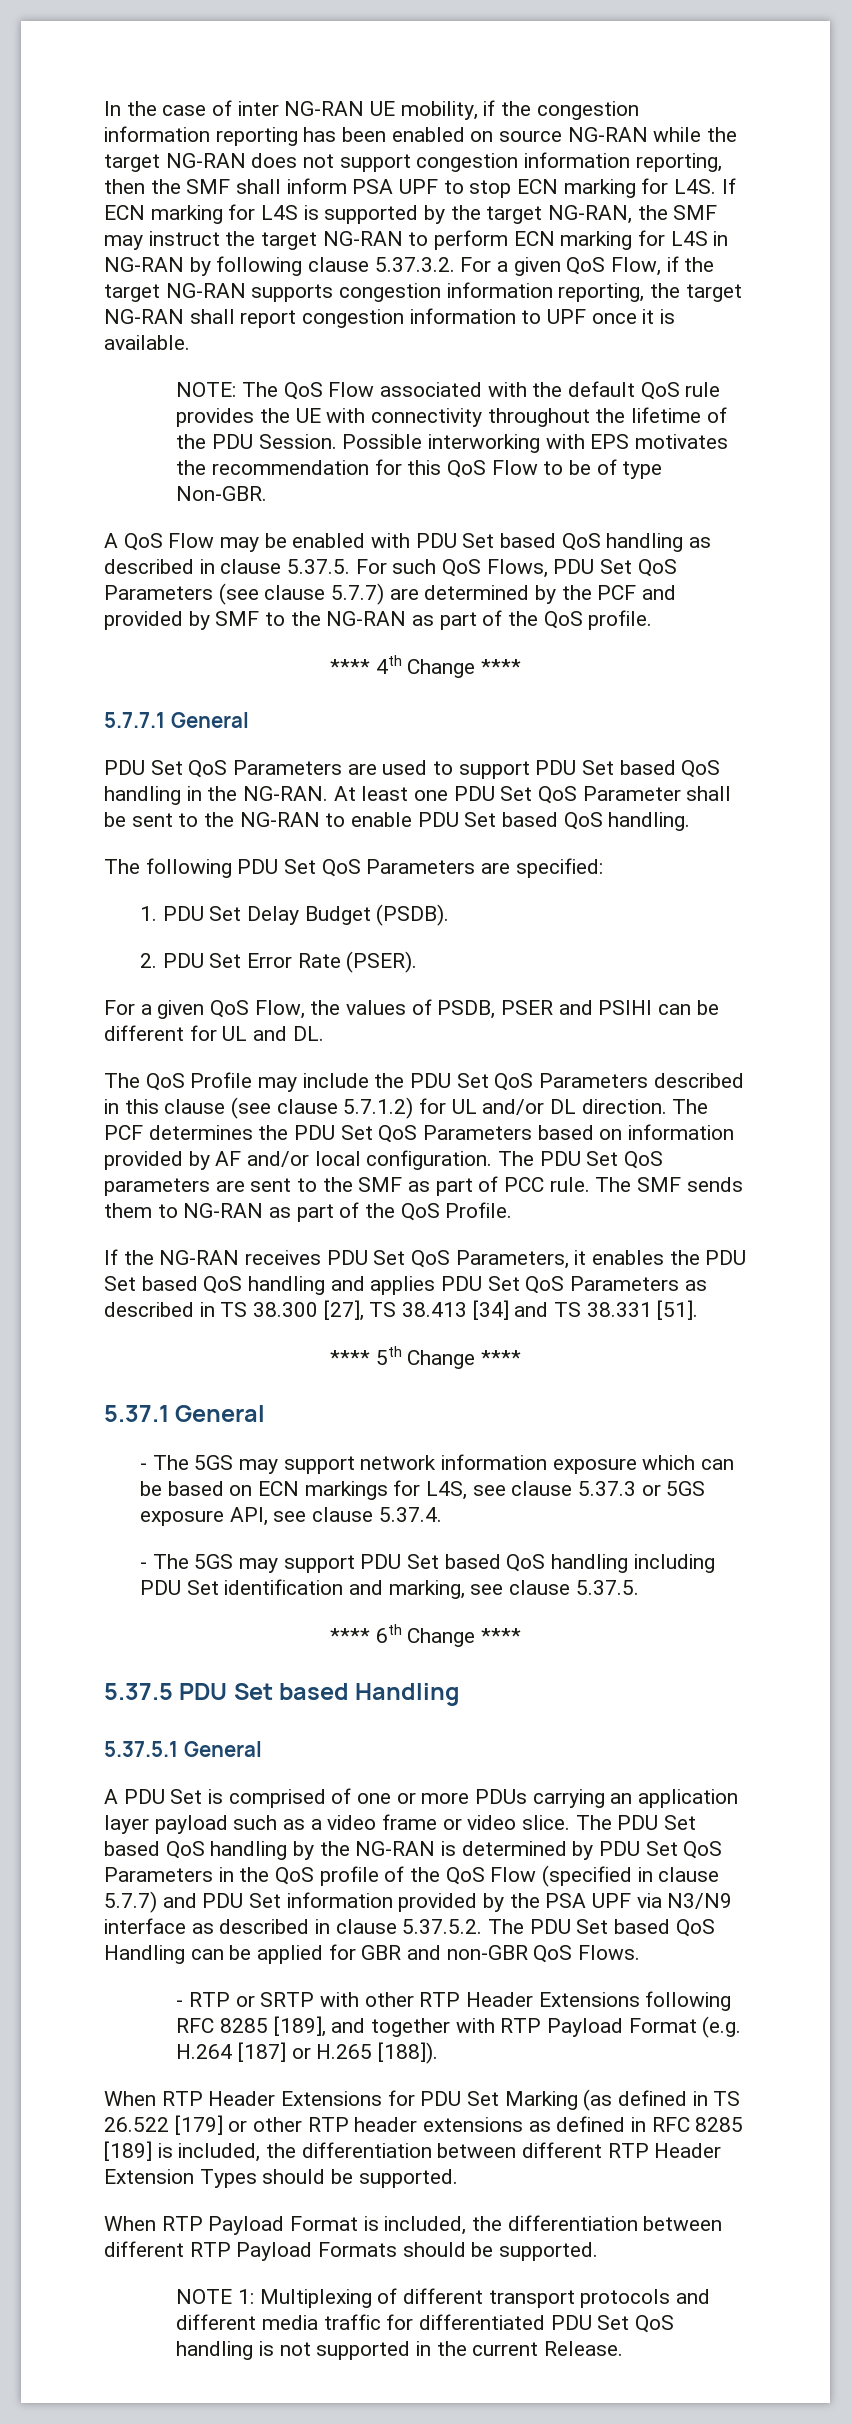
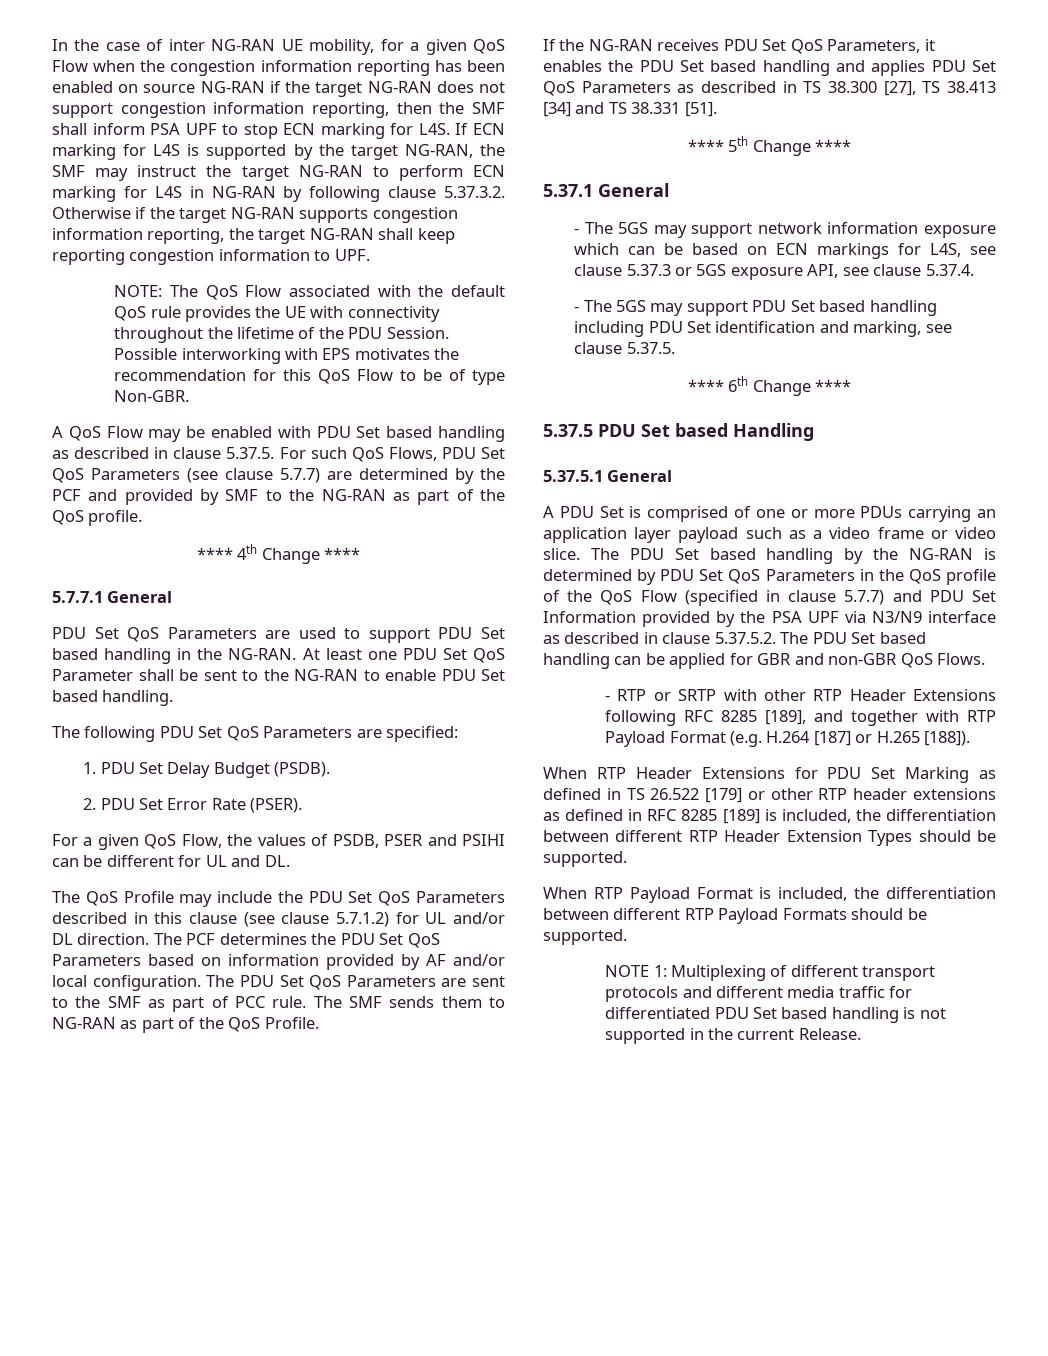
[483,100,496,116] if -> [380,39,505,55] [52,60,136,72] for a given QoS Flow when
[653,127,702,142] while -> [269,81,281,93] if
[460,257,662,276] For a given QoS Flow, -> [52,207,131,219] Otherwise
[240,310,297,328] report -> [417,228,455,244] [52,249,125,265] keep reporting
[547,309,676,324] [104,335,190,350] UPF once it is available. -> [334,249,370,261] UPF.
[561,533,601,551] QoS -> (433, 432) none
[681,760,721,778] QoS -> (98, 654) none
[563,812,603,830] QoS -> (98, 696) none
[104,1178,210,1196] parameters -> [346,975,436,987] Parameters
[203,1276,243,1294] QoS -> (757, 66) none
[506,1554,546,1572] QoS -> (866, 306) none
[165,1841,205,1859] QoS -> (756, 554) none
[286,1892,393,1908] information -> [543,611,636,623] Information
[675,1919,715,1937] [104,1945,185,1964] QoS Handling -> [543,653,610,669] handling
[583,2089,613,2111] (as -> [979,770,996,779] as
[634,2315,674,2333] QoS -> [781,1007,828,1019] based

